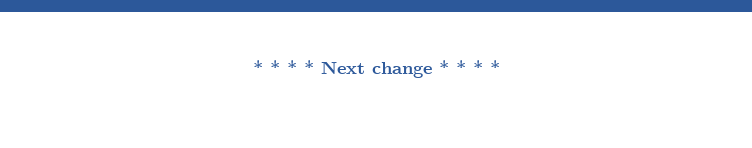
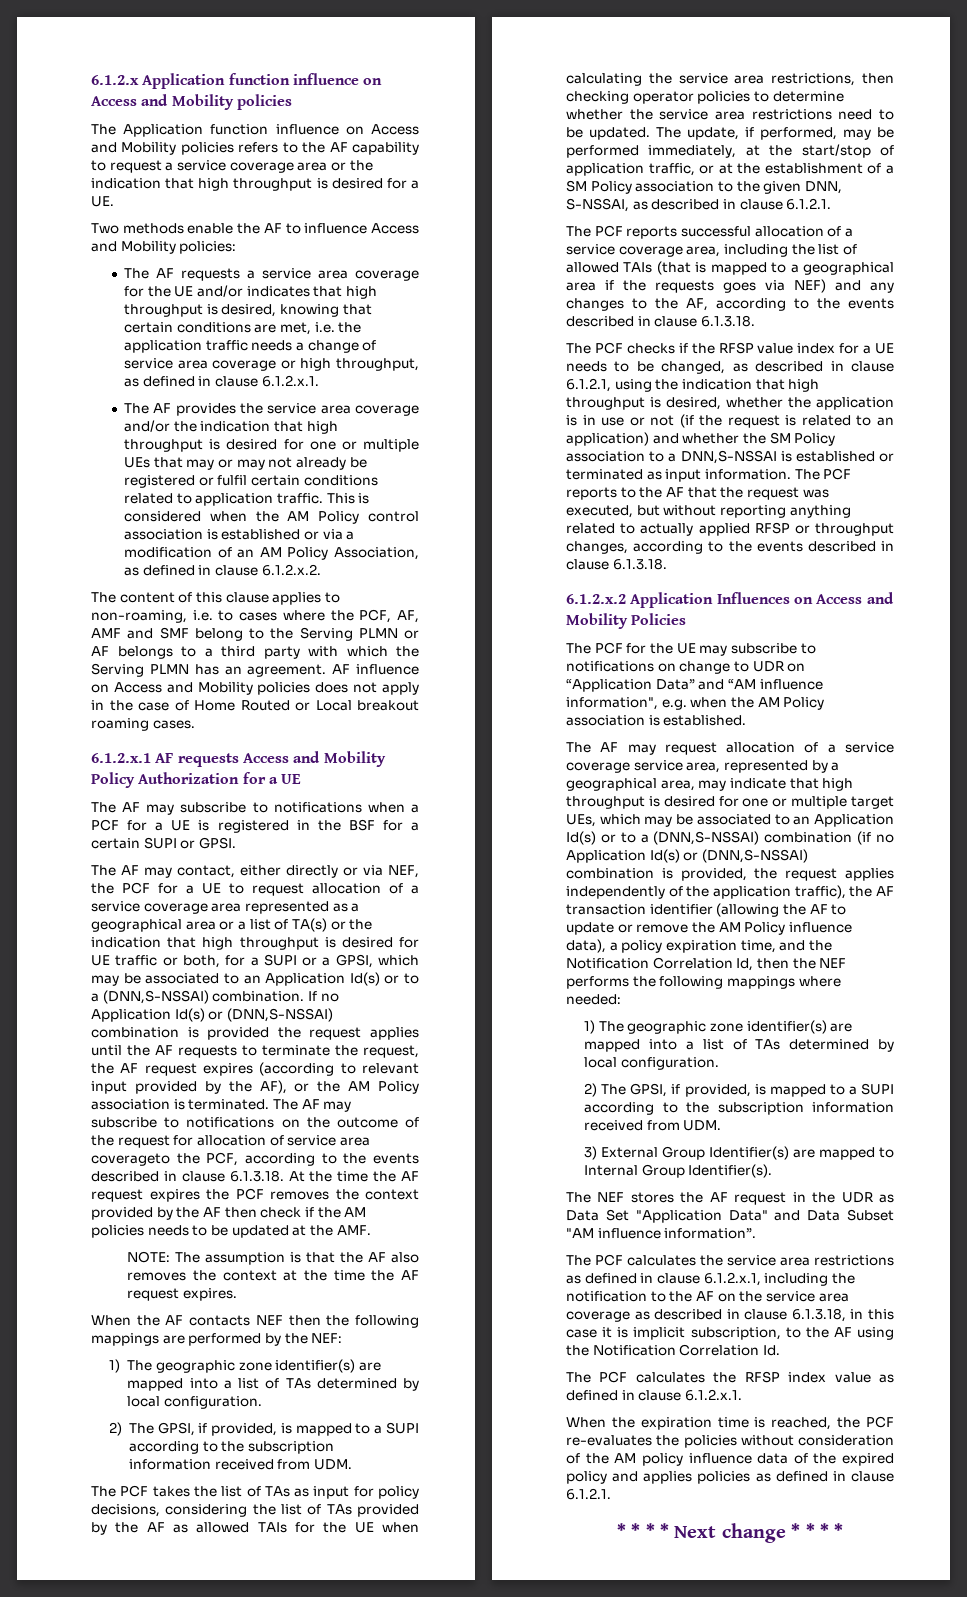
(252, 67) none -> [91,73,383,89] [91,94,292,110] [91,124,419,137] [91,142,420,155] [91,160,373,173] [91,178,419,191] [91,196,114,207] [91,223,420,234] [91,241,237,254] [124,268,419,281] [124,285,377,299] [124,304,372,317] [124,322,362,335] [124,340,377,353] [124,358,419,371] [124,375,319,387] [124,403,419,416] [124,420,338,434] [124,439,419,452] [124,457,367,470] [124,475,378,488] [124,493,370,506] [124,511,419,524] [124,529,355,540] [124,547,419,560] [124,564,321,576] [91,592,340,605] [91,609,420,623] [91,627,419,641] [91,646,419,659] [91,663,419,677] [91,682,419,695] [91,700,419,711] [91,718,195,731] [91,751,386,767] [91,772,302,788] [91,802,420,815] [91,819,420,833] [91,837,236,849] [91,865,419,878] [91,882,419,896] [91,901,360,914] [91,918,373,932] [91,937,419,950] [91,954,420,968] [91,972,419,986] [91,990,339,1004] [91,1008,333,1022] [91,1027,419,1040] [91,1045,419,1058] [91,1062,419,1076] [91,1080,419,1094] [91,1099,352,1112] [91,1117,419,1128] [91,1135,370,1148] [91,1152,419,1166] [91,1170,419,1182] [91,1188,419,1202] [91,1207,367,1220] [91,1225,371,1238] [127,1251,420,1265] [127,1270,420,1281] [127,1288,237,1301] [91,1315,420,1328] [91,1333,343,1346] [109,1359,381,1373] [127,1378,420,1391] [127,1396,262,1409] [109,1422,419,1436] [128,1441,334,1454] [128,1459,352,1470] [91,1485,420,1499] [91,1504,419,1517] [91,1522,419,1535] [566,73,894,86] [566,91,844,104] [566,109,894,120] [566,127,894,140] [566,144,894,158] [566,163,894,176] [566,180,842,194] [566,198,832,212] [566,225,853,239] [566,244,857,257] [566,261,894,275] [566,279,894,293] [566,298,894,311] [566,315,755,327] [566,342,894,354] [566,361,894,374] [566,378,820,392] [566,397,894,410] [566,414,894,428] [566,432,836,446] [566,450,894,464] [566,468,852,482] [566,487,829,500] [566,505,851,518] [566,522,894,536] [566,541,894,554] [566,558,667,570] [566,592,894,608] [566,613,687,629] [566,642,816,656] [566,661,806,674] [566,679,823,692] [566,697,825,710] [566,715,747,726] [566,742,894,755] [566,760,840,773] [566,778,854,791] [566,796,894,809] [566,814,894,827] [566,831,894,845] [566,849,808,863] [566,868,894,881] [566,885,894,899] [566,903,847,917] [566,922,852,935] [566,939,832,953] [566,957,847,971] [566,976,841,989] [566,994,621,1005] [584,1020,853,1034] [584,1039,894,1052] [584,1057,719,1070] [584,1083,894,1097] [584,1102,894,1115] [584,1120,722,1131] [584,1146,894,1160] [584,1164,773,1178] [566,1192,894,1205] [566,1209,894,1223] [566,1228,757,1239] [566,1254,894,1266] [566,1272,855,1286] [566,1291,849,1302] [566,1308,894,1322] [566,1327,894,1340] [566,1344,780,1356] [566,1371,894,1383] [566,1389,742,1401] [566,1416,894,1430] [566,1435,894,1448] [566,1453,894,1466] [566,1471,894,1484] [566,1488,611,1500] 6.1.2.x Application function influence on Access and Mobility policies // The Application function influence on Access and Mobility policies refers to the AF capability to request a service coverage area or the indication that high throughput is desired for a UE. // Two methods enable the AF to influence Access and Mobility policies: // The AF requests a service area coverage for the UE and/or indicates that high throughput is desired, knowing that certain conditions are met, i.e. the application traffic needs a change of service area coverage or high throughput, as defined in clause 6.1.2.x.1. // The AF provides the service area coverage and/or the indication that high throughput is desired for one or multiple UEs that may or may not already be registered or fulfil certain conditions related to application traffic. This is considered when the AM Policy control association is established or via a modification of an AM Policy Association, as defined in clause 6.1.2.x.2. // The content of this clause applies to non-roaming, i.e. to cases where the PCF, AF, AMF and SMF belong to the Serving PLMN or AF belongs to a third party with which the Serving PLMN has an agreement. AF influence on Access and Mobility policies does not apply in the case of Home Routed or Local breakout roaming cases. // 6.1.2.x.1 AF requests Access and Mobility Policy Authorization for a UE // The AF may subscribe to notifications when a PCF for a UE is registered in the BSF for a certain SUPI or GPSI. // The AF may contact, either directly or via NEF, the PCF for a UE to request allocation of a service coverage area represented as a geographical area or a list of TA(s) or the indication that high throughput is desired for UE traffic or both, for a SUPI or a GPSI, which may be associated to an Application Id(s) or to a (DNN,S-NSSAI) combination. If no Application Id(s) or (DNN,S-NSSAI) combination is provided the request applies until the AF requests to terminate the request, the AF request expires (according to relevant input provided by the AF), or the AM Policy association is terminated. The AF may subscribe to notifications on the outcome of the request for allocation of service area coverageto the PCF, according to the events described in clause 6.1.3.18. At the time the AF request expires the PCF removes the context provided by the AF then check if the AM policies needs to be updated at the AMF. // NOTE: The assumption is that the AF also removes the context at the time the AF request expires. // When the AF contacts NEF then the following mappings are performed by the NEF: // 1) The geographic zone identifier(s) are mapped into a list of TAs determined by local configuration. // 2) The GPSI, if provided, is mapped to a SUPI according to the subscription information received from UDM. // The PCF takes the list of TAs as input for policy decisions, considering the list of TAs provided by the AF as allowed TAIs for the UE when calculating the service area restrictions, then checking operator policies to determine whether the service area restrictions need to be updated. The update, if performed, may be performed immediately, at the start/stop of application traffic, or at the establishment of a SM Policy association to the given DNN, S-NSSAI, as described in clause 6.1.2.1. // The PCF reports successful allocation of a service coverage area, including the list of allowed TAIs (that is mapped to a geographical area if the requests goes via NEF) and any changes to the AF, according to the events described in clause 6.1.3.18. // The PCF checks if the RFSP value index for a UE needs to be changed, as described in clause 6.1.2.1, using the indication that high throughput is desired, whether the application is in use or not (if the request is related to an application) and whether the SM Policy association to a DNN,S-NSSAI is established or terminated as input information. The PCF reports to the AF that the request was executed, but without reporting anything related to actually applied RFSP or throughput changes, according to the events described in clause 6.1.3.18. // 6.1.2.x.2 Application Influences on Access and Mobility Policies // The PCF for the UE may subscribe to notifications on change to UDR on “Application Data” and “AM influence information", e.g. when the AM Policy association is established. // The AF may request allocation of a service coverage service area, represented by a geographical area, may indicate that high throughput is desired for one or multiple target UEs, which may be associated to an Application Id(s) or to a (DNN,S-NSSAI) combination (if no Application Id(s) or (DNN,S-NSSAI) combination is provided, the request applies independently of the application traffic), the AF transaction identifier (allowing the AF to update or remove the AM Policy influence data), a policy expiration time, and the Notification Correlation Id, then the NEF performs the following mappings where needed: // 1) The geographic zone identifier(s) are mapped into a list of TAs determined by local configuration. // 2) The GPSI, if provided, is mapped to a SUPI according to the subscription information received from UDM. // 3) External Group Identifier(s) are mapped to Internal Group Identifier(s). // The NEF stores the AF request in the UDR as Data Set "Application Data" and Data Subset "AM influence information”. // The PCF calculates the service area restrictions as defined in clause 6.1.2.x.1, including the notification to the AF on the service area coverage as described in clause 6.1.3.18, in this case it is implicit subscription, to the AF using the Notification Correlation Id. // The PCF calculates the RFSP index value as defined in clause 6.1.2.x.1. // When the expiration time is reached, the PCF re-evaluates the policies without consideration of the AM policy influence data of the expired policy and applies policies as defined in clause 6.1.2.1. //

